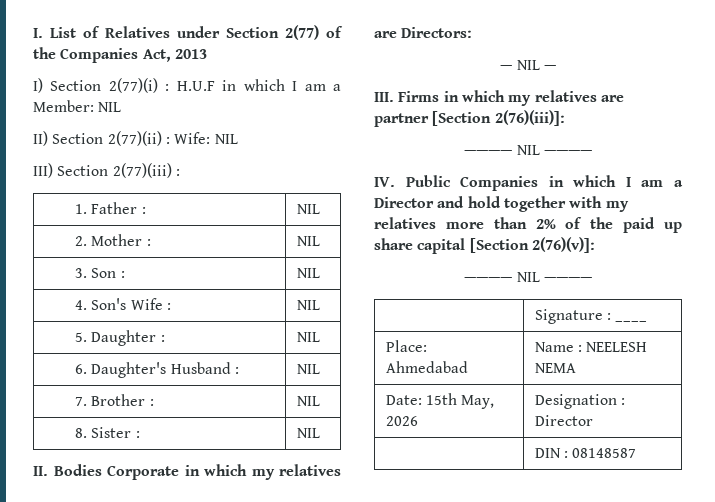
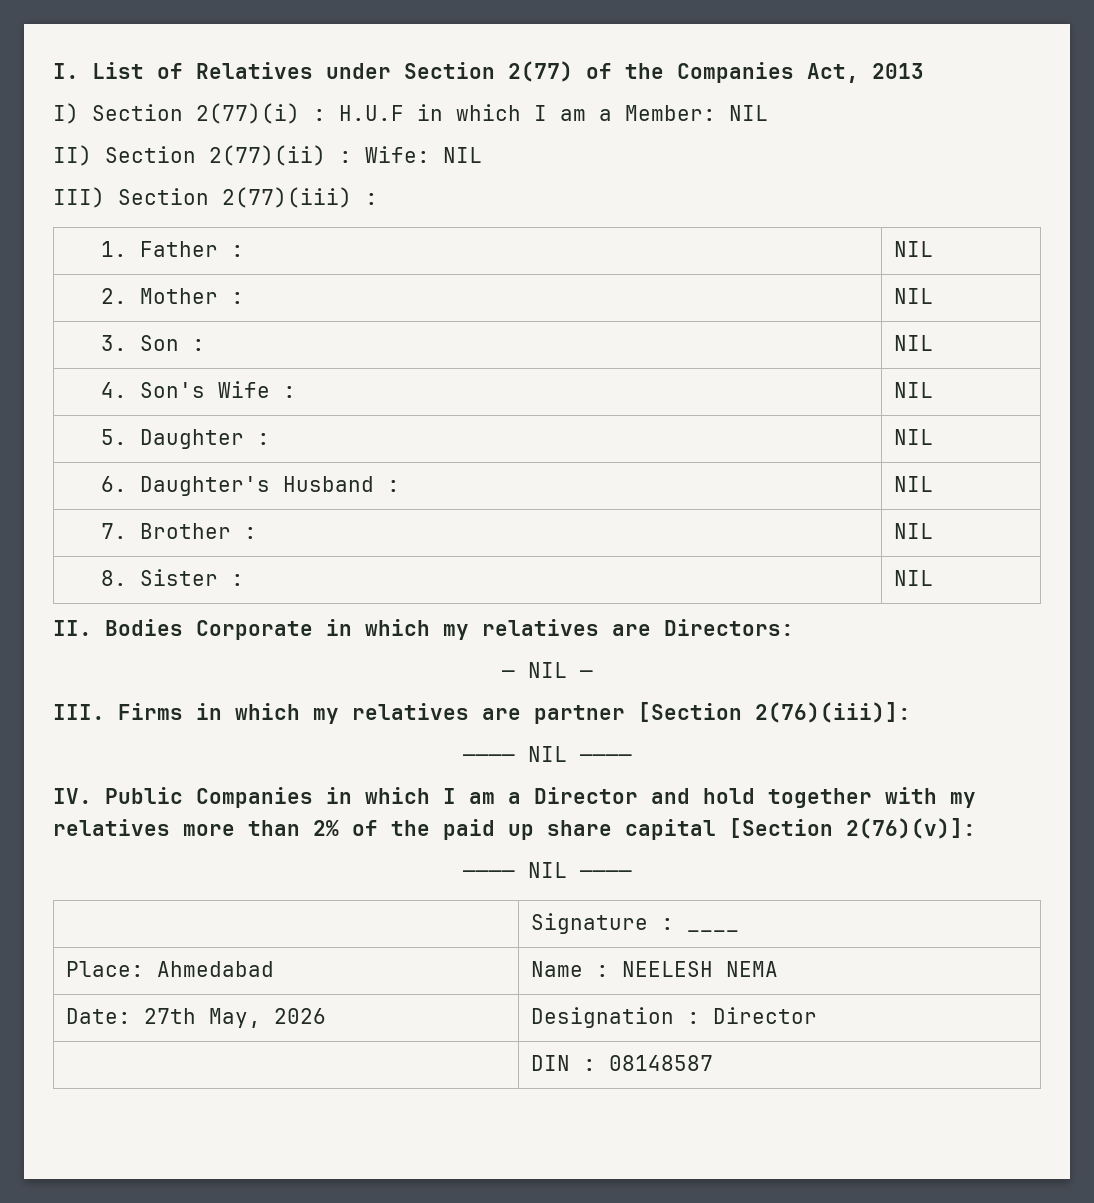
[426,393,458,405] 15th -> [143,1008,196,1024] 27th

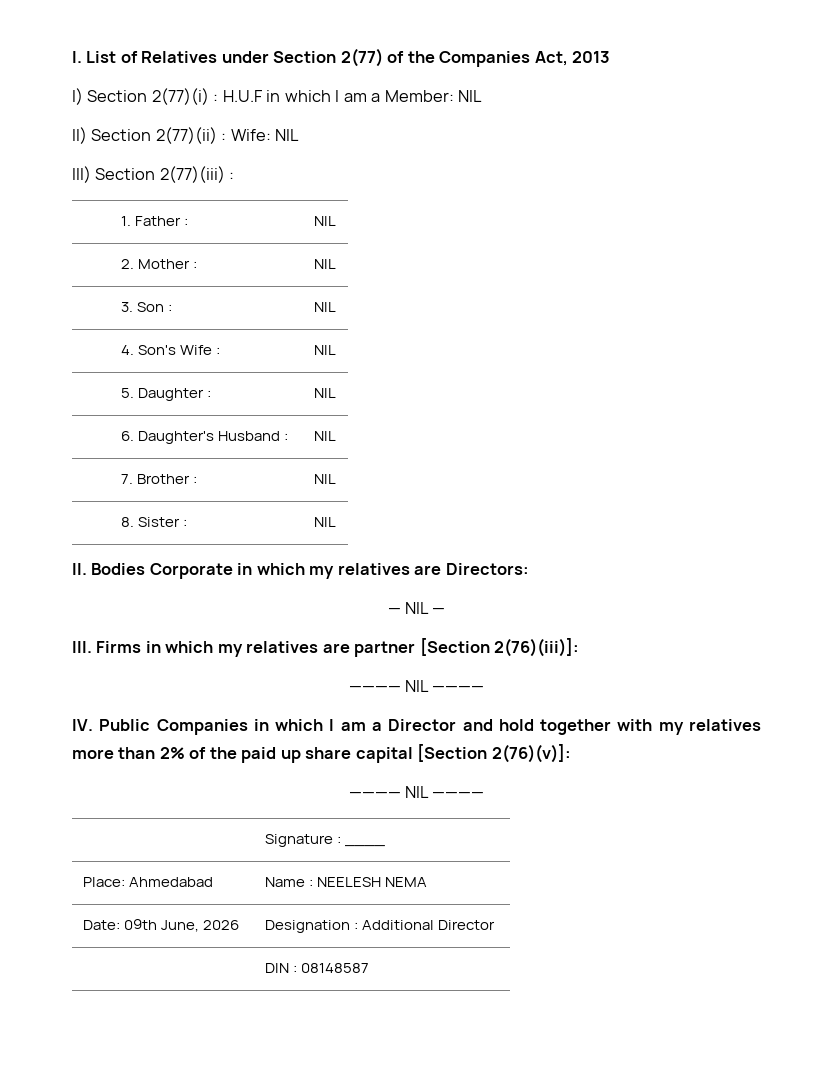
[143,1008,261,1028] 27th May, -> [123,919,199,932] 09th June,
(700, 1018) none -> [361,920,434,930] Additional

